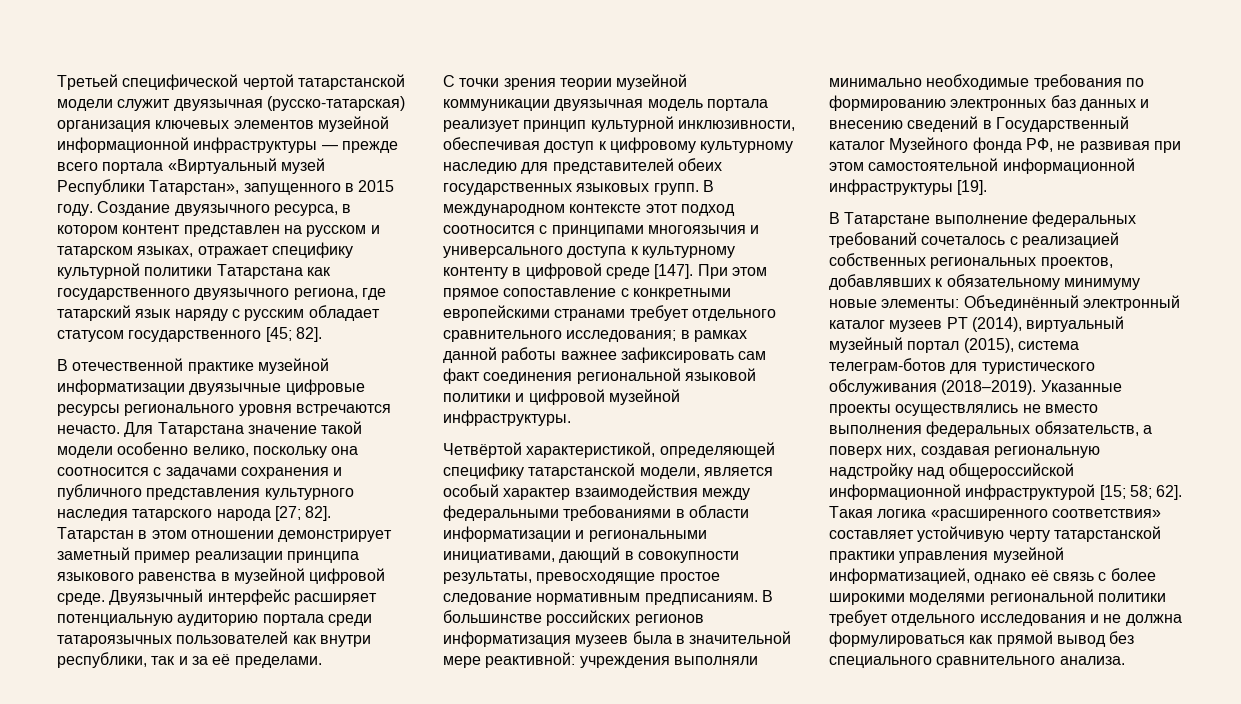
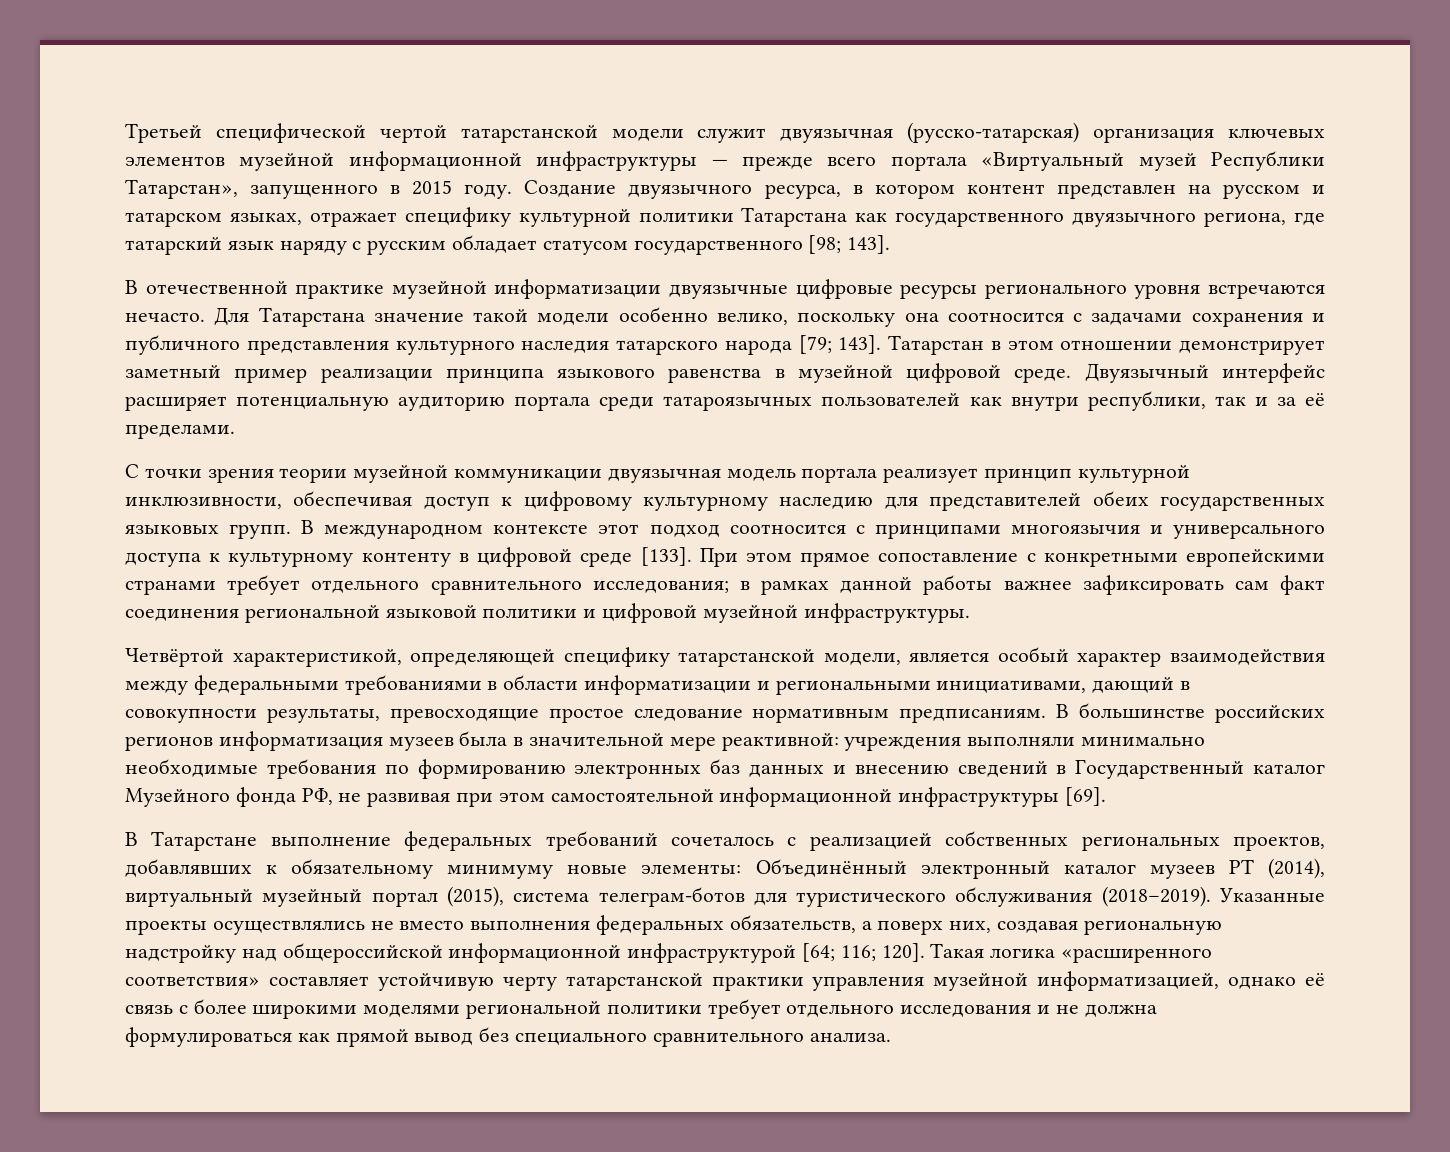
[265,327,322,342] [45; 82]. -> [808,235,891,254] [98; 143].
[274,506,332,521] [27; 82]. -> [798,335,882,354] [79; 143].
[654,264,694,279] [147]. -> [640,547,692,566] [133].
[957,180,988,195] [19]. -> [1065,787,1107,806] [69].
[1099,485,1183,500] [15; 58; 62]. -> [802,943,925,962] [64; 116; 120].

